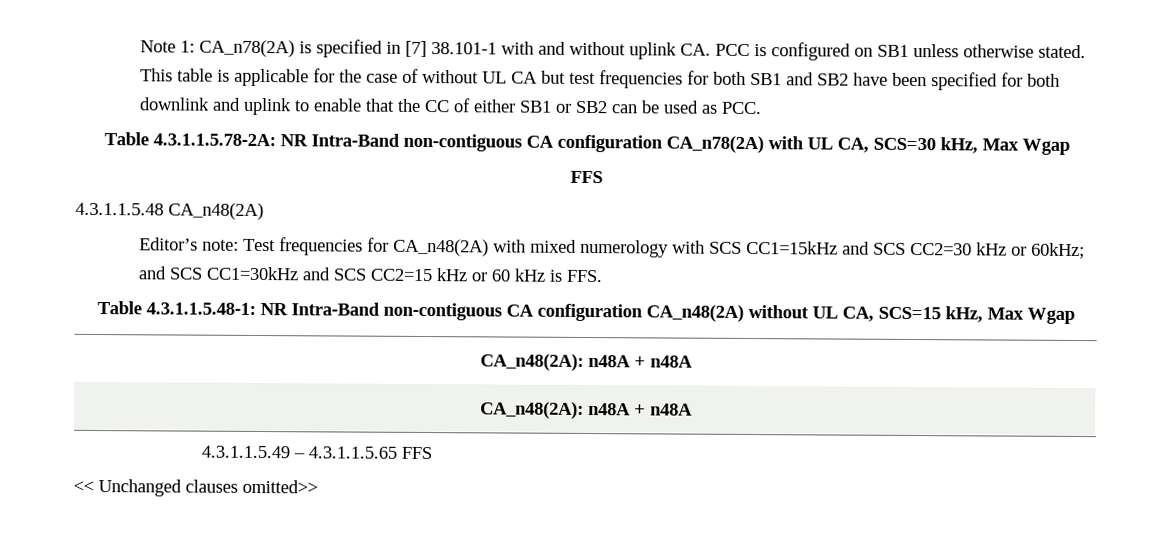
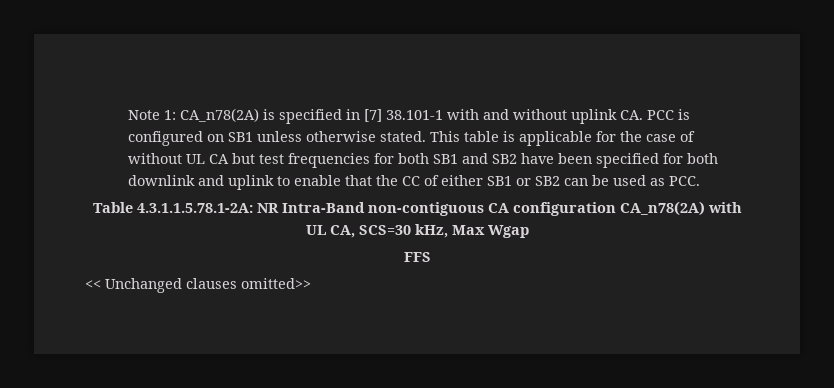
[152,133,276,147] 4.3.1.1.5.78-2A: -> [136,203,253,213] 4.3.1.1.5.78.1-2A:
[75,202,264,221] [138,237,1085,260] [137,266,603,283] [96,301,1075,324] [479,353,693,371] [479,401,693,419] [200,445,432,460] // 4.3.1.1.5.48 CA_n48(2A) // Editor’s note: Test frequencies for CA_n48(2A) with mixed numerology with SCS CC1=15kHz and SCS CC2=30 kHz or 60kHz; and SCS CC1=30kHz and SCS CC2=15 kHz or 60 kHz is FFS. // Table 4.3.1.1.5.48-1: NR Intra-Band non-contiguous CA configuration CA_n48(2A) without UL CA, SCS=15 kHz, Max Wgap // CA_n48(2A): n48A + n48A // CA_n48(2A): n48A + n48A // 4.3.1.1.5.49 – 4.3.1.1.5.65 FFS -> (431, 257) none

